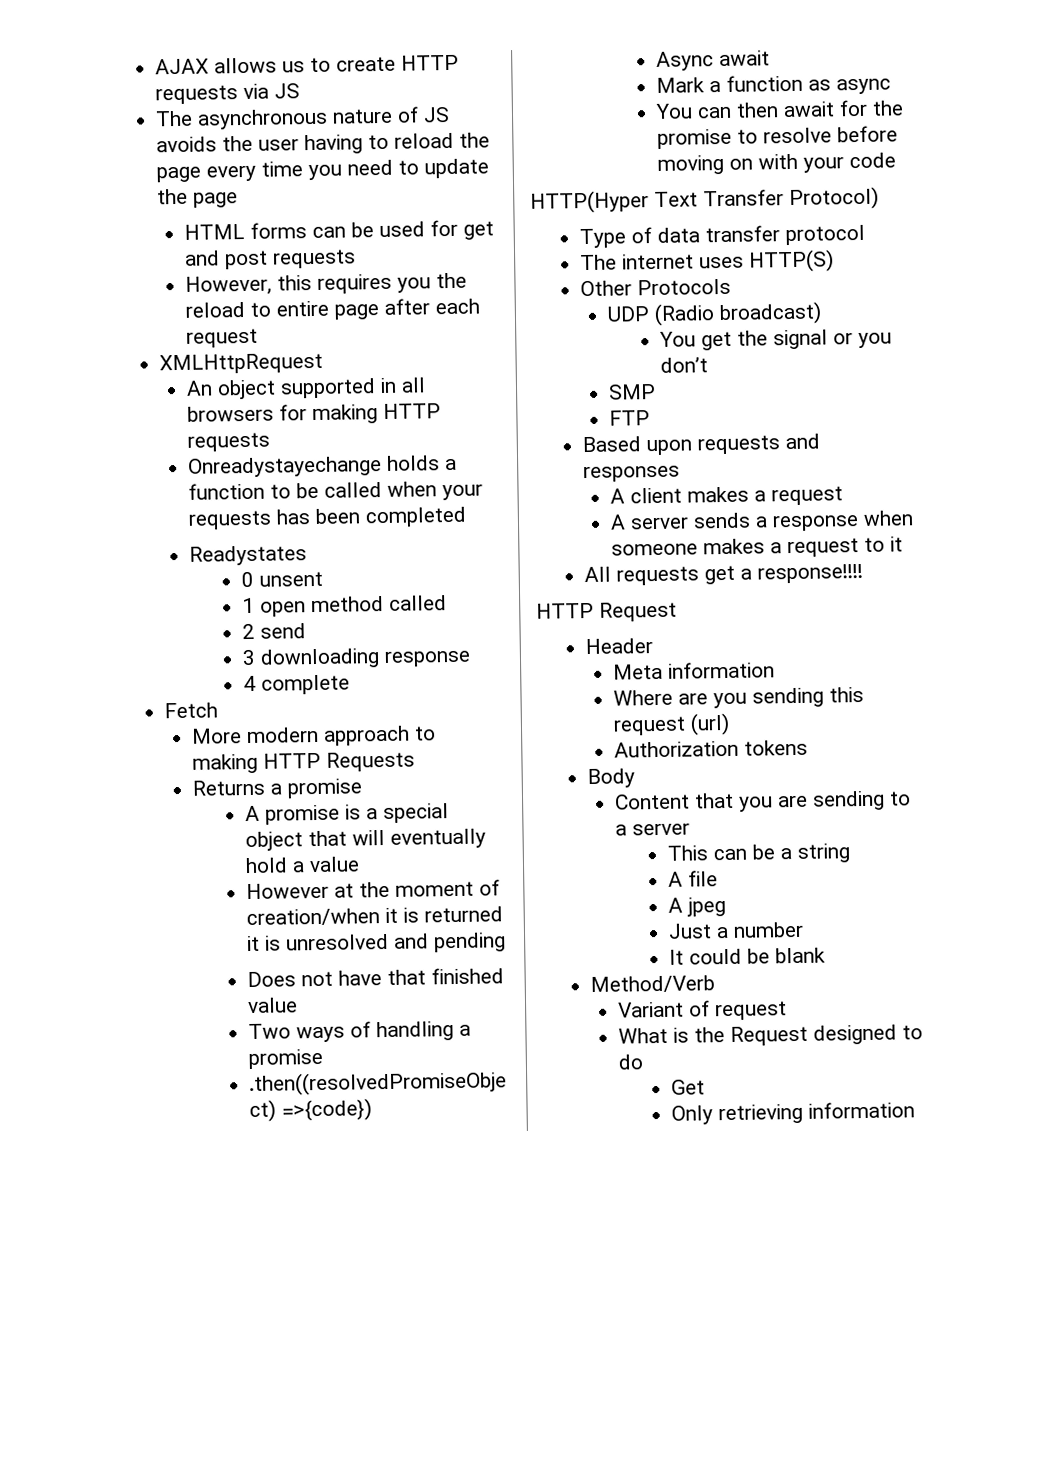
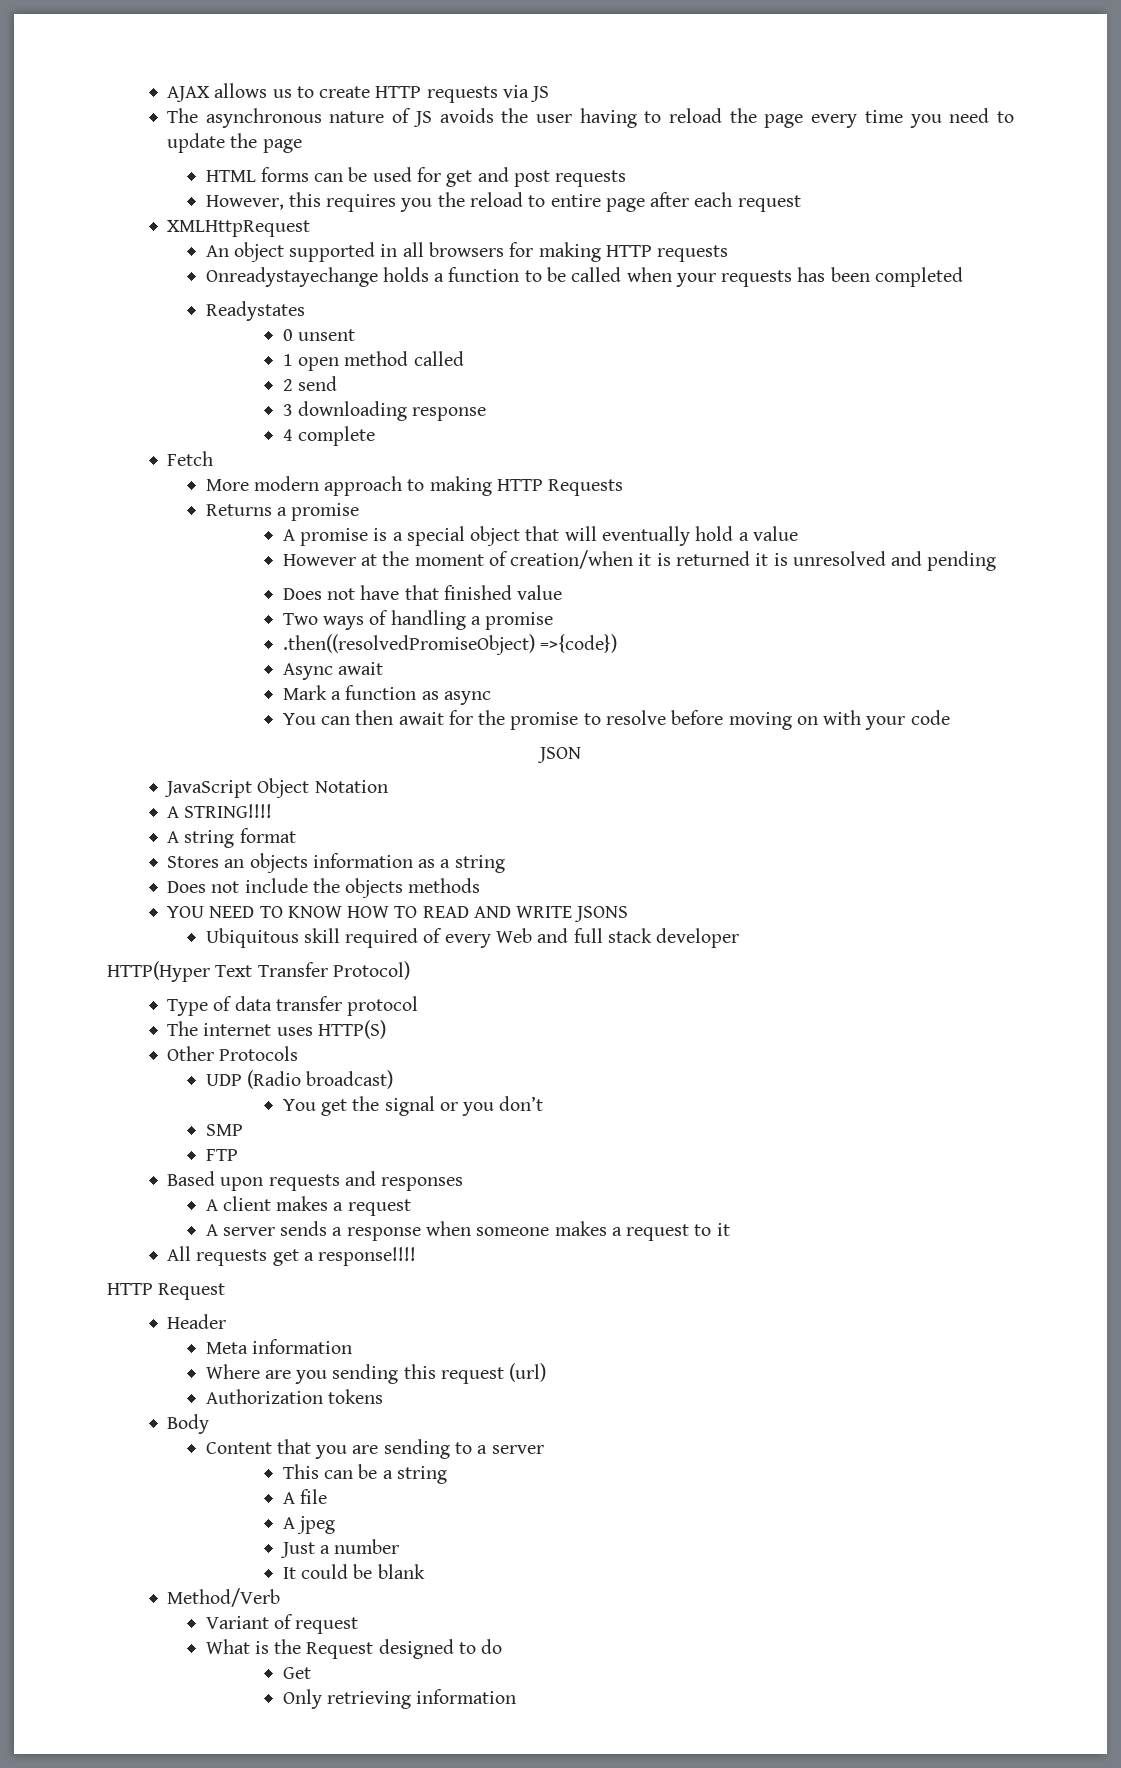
(897, 160) none -> [537,747,581,763] [164,778,388,798] [167,804,273,818] [167,828,296,848] [167,853,505,873] [167,878,481,898] [167,906,629,922] [205,928,740,948] // JSON // JavaScript Object Notation // A STRING!!!! // A string format // Stores an objects information as a string // Does not include the objects methods // YOU NEED TO KNOW HOW TO READ AND WRITE JSONS // Ubiquitous skill required of every Web and full stack developer

